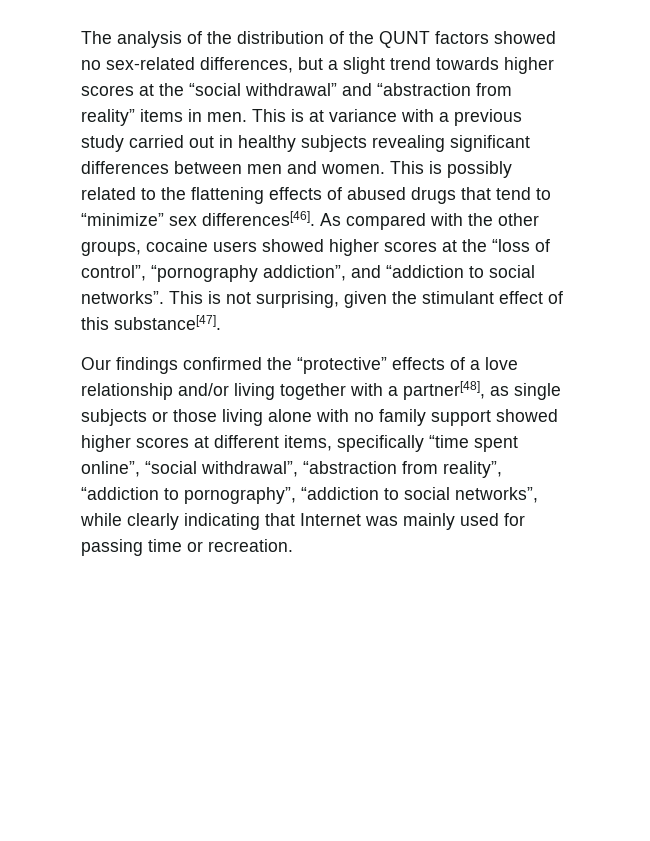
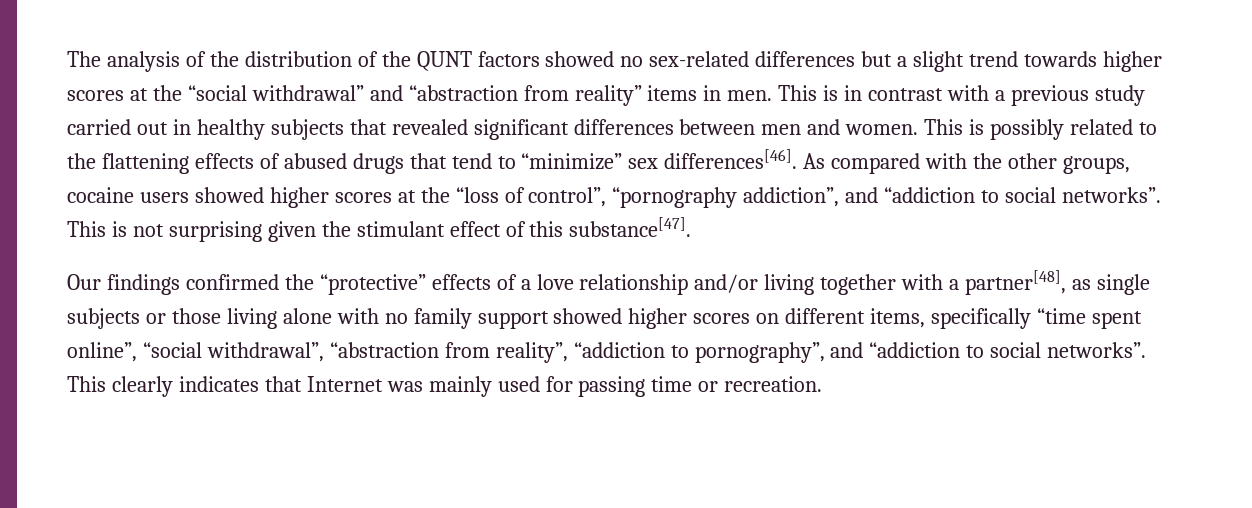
[200,57,293,73] differences, -> [755,51,856,67] differences
[309,109,397,122] at variance -> [844,85,944,101] in contrast
[372,135,445,152] revealing -> [349,119,468,135] that revealed
[256,291,339,308] surprising, -> [168,221,262,242] surprising
[194,436,209,448] at -> [756,313,780,324] on
[301,487,538,503] [80,513,260,530] “addiction to social networks”, while clearly indicating -> [830,342,1147,358] [67,376,259,397] and “addiction to social networks”. This clearly indicates

